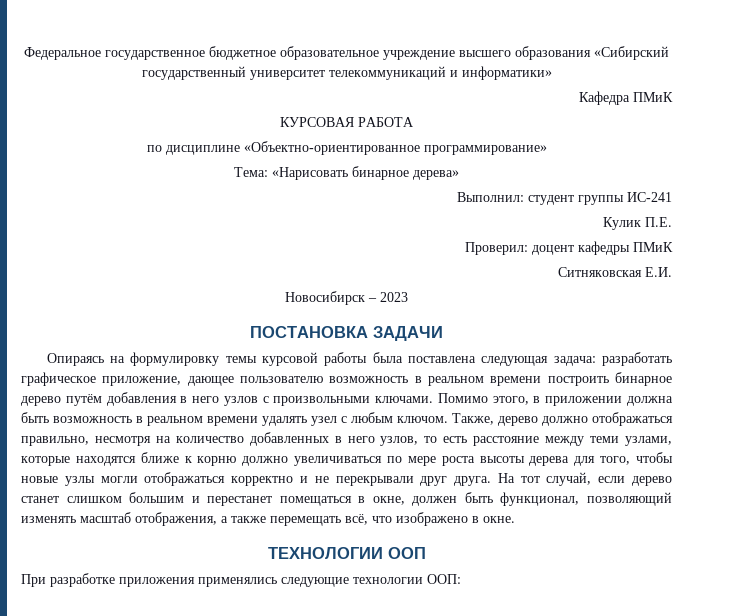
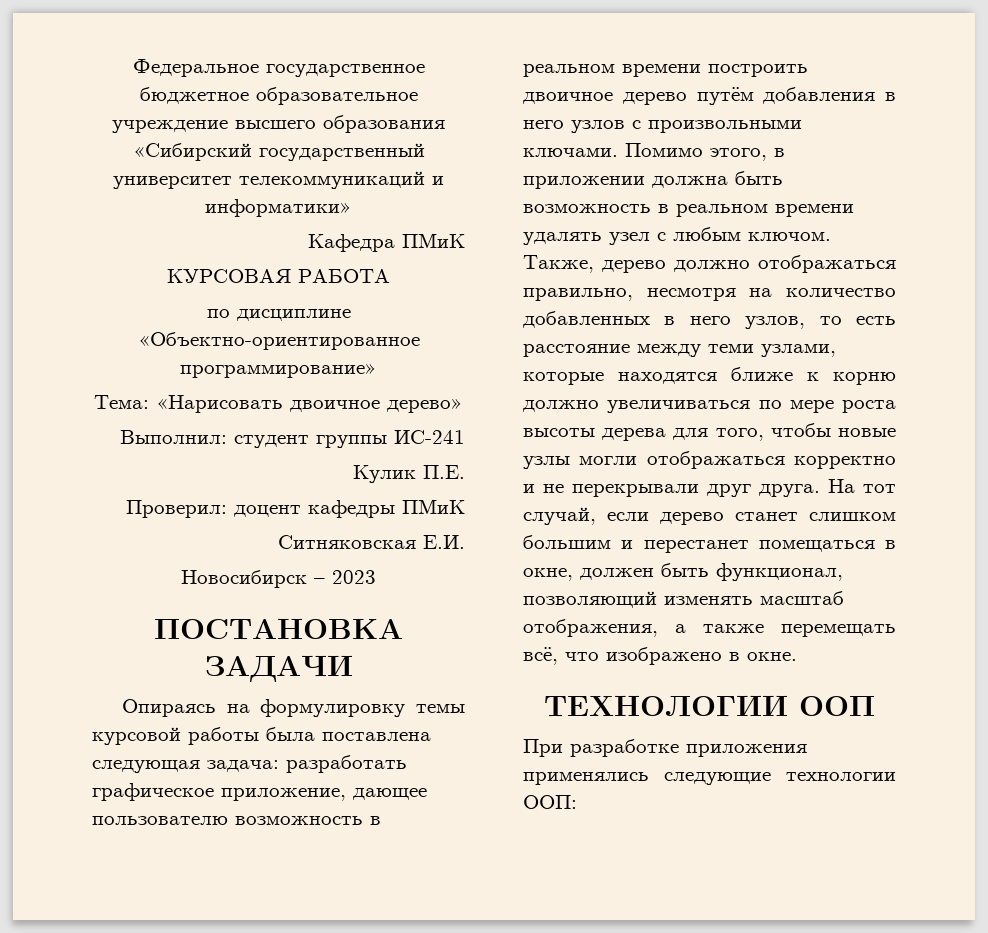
[352,166,459,180] бинарное дерева» -> [290,398,463,413] двоичное дерево»
[615,372,672,386] бинарное -> [523,92,613,104] двоичное

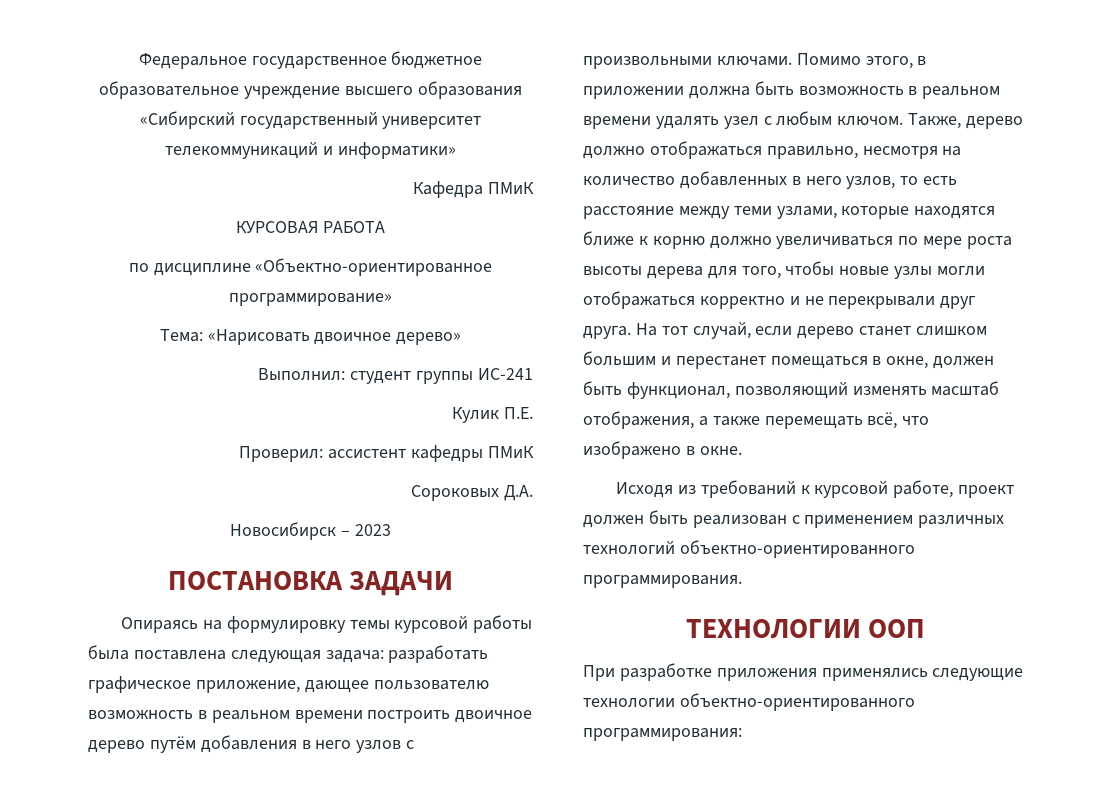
[234,505,301,517] доцент -> [328,449,407,459] ассистент
[278,535,465,549] Ситняковская Е.И. -> [411,485,533,501] Сороковых Д.А.
(797, 656) none -> [615,480,1015,498] [583,510,1005,528] [583,540,915,558] [583,575,742,588] // Исходя из требований к курсовой работе, проект должен быть реализован с применением различных технологий объектно-ориентированного программирования.
[523,795,577,809] ООП: -> [679,693,915,711] [583,728,742,741] объектно-ориентированного программирования:

